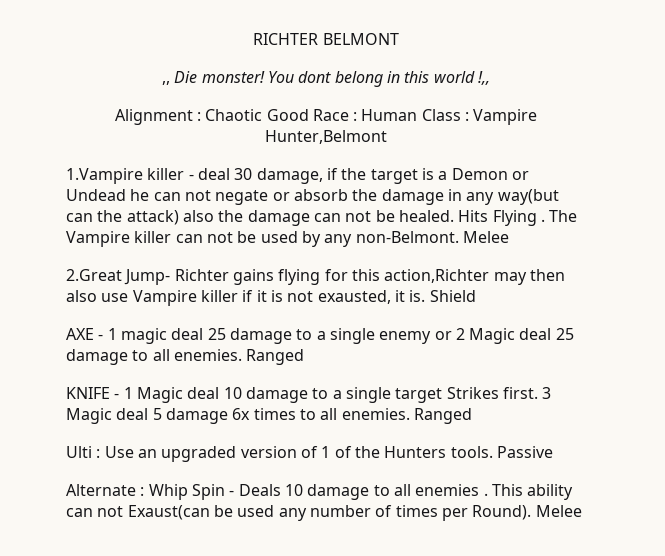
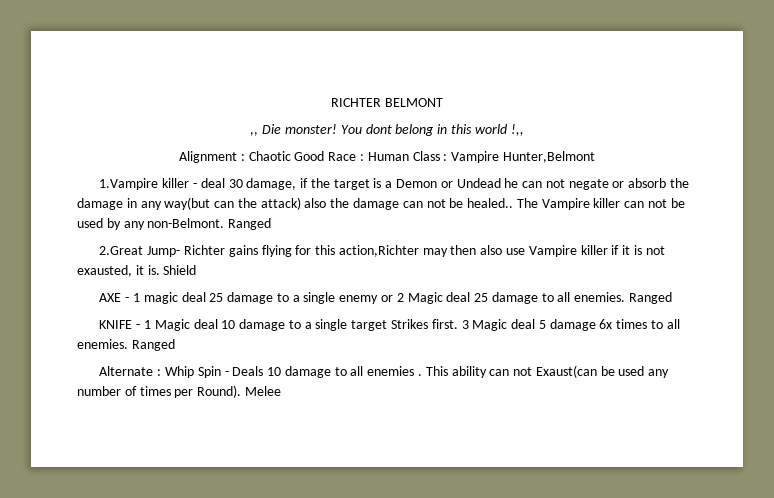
[398,210,545,226] healed. Hits Flying . -> [467,198,514,208] healed..
[462,231,509,243] Melee -> [228,218,272,230] Ranged
[66,446,553,462] // Ulti : Use an upgraded version of 1 of the Hunters tools. Passive -> (175, 345) none

